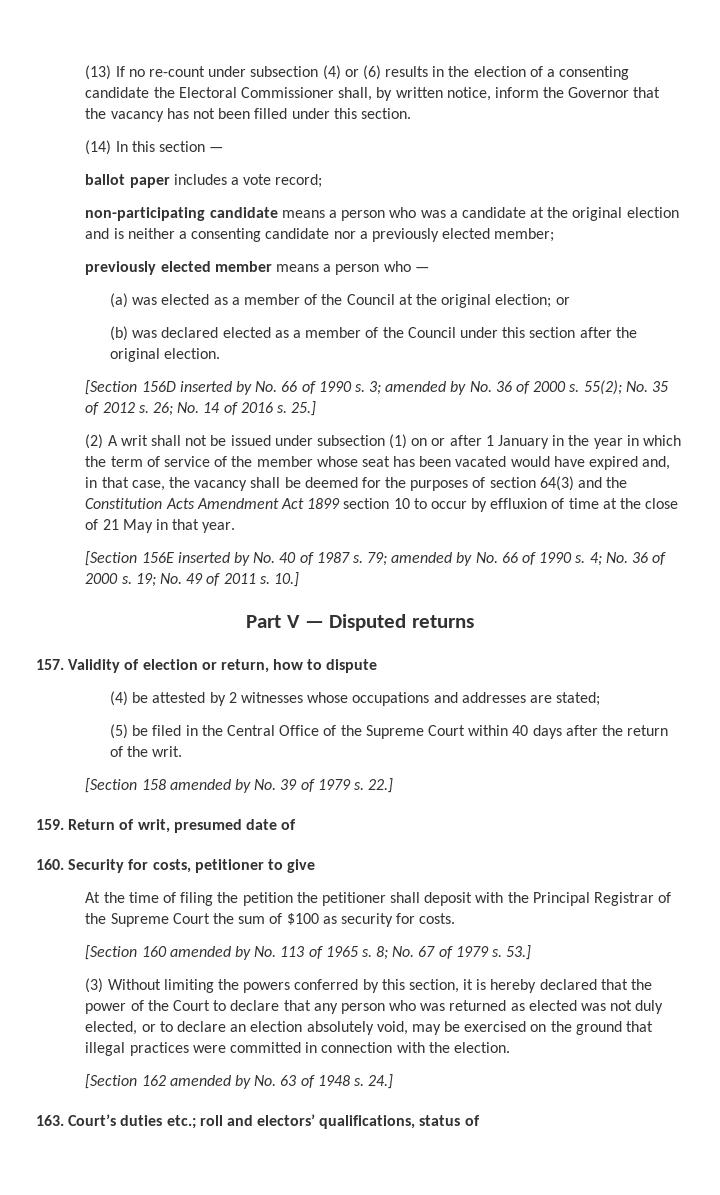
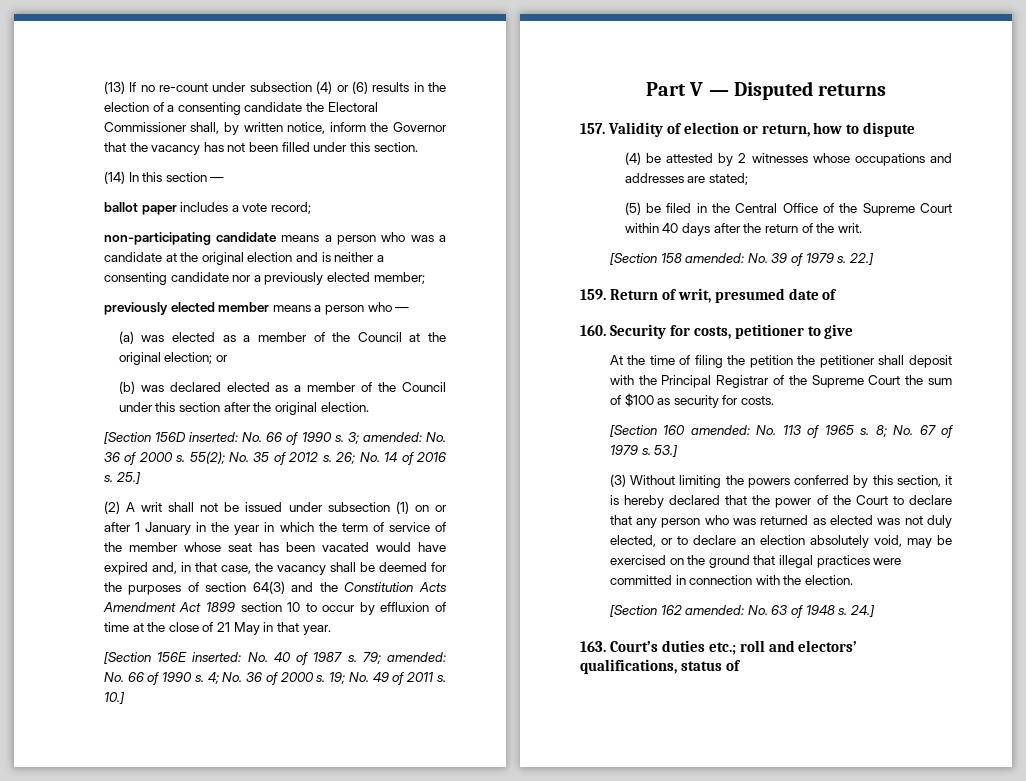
[179,381,252,395] inserted by -> [189,432,239,442] inserted:
[385,381,467,395] amended by -> [362,432,422,442] amended:
[177,552,250,566] inserted by -> [192,652,242,662] inserted:
[391,552,473,566] amended by -> [386,652,446,662] amended:
[169,779,251,793] amended by -> [685,253,745,263] amended:
[169,946,251,960] amended by -> [690,425,750,435] amended:
[169,1075,251,1089] amended by -> [685,605,745,615] amended:

